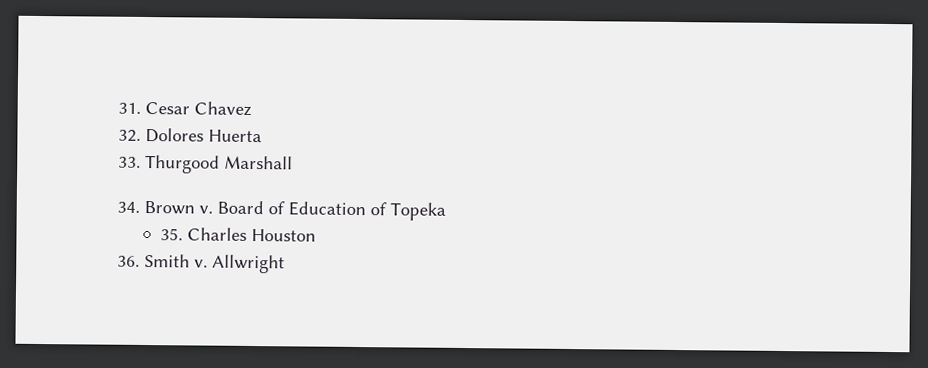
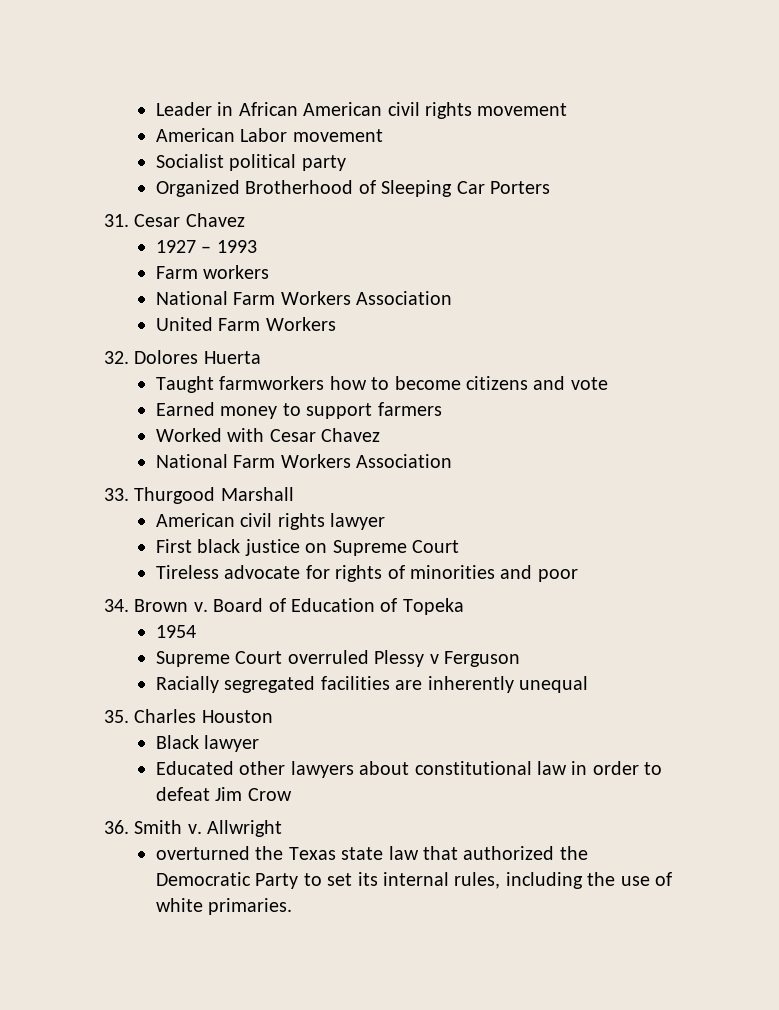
[118,101,252,116] [118,127,262,143] [118,154,293,174] 31. Cesar Chavez // 32. Dolores Huerta // 33. Thurgood Marshall -> [155,102,568,119] [155,128,383,142] [155,154,346,171] [155,180,550,197] [104,213,245,227] [155,240,257,253] [155,265,270,279] [155,291,453,305] [155,317,336,331] [104,350,261,364] [155,376,608,393] [155,402,442,419] [155,428,381,442] [155,454,453,468] [104,487,294,504] [155,513,386,530] [155,539,459,556] [155,565,578,582] Leader in African American civil rights movement // American Labor movement // Socialist political party // Organized Brotherhood of Sleeping Car Porters // 31. Cesar Chavez // 1927 – 1993 // Farm workers // National Farm Workers Association // United Farm Workers // 32. Dolores Huerta // Taught farmworkers how to become citizens and vote // Earned money to support farmers // Worked with Cesar Chavez // National Farm Workers Association // 33. Thurgood Marshall // American civil rights lawyer // First black justice on Supreme Court // Tireless advocate for rights of minorities and poor
[159,227,316,242] [117,253,285,274] 35. Charles Houston // 36. Smith v. Allwright -> [155,625,196,638] [155,650,520,667] [155,676,588,693] [104,709,273,723] [155,735,260,752] [155,761,663,778] [155,787,292,801] [104,820,283,837] [155,846,588,860] [155,872,672,889] [155,898,293,915] 1954 // Supreme Court overruled Plessy v Ferguson // Racially segregated facilities are inherently unequal // 35. Charles Houston // Black lawyer // Educated other lawyers about constitutional law in order to defeat Jim Crow // 36. Smith v. Allwright // overturned the Texas state law that authorized the Democratic Party to set its internal rules, including the use of white primaries.

